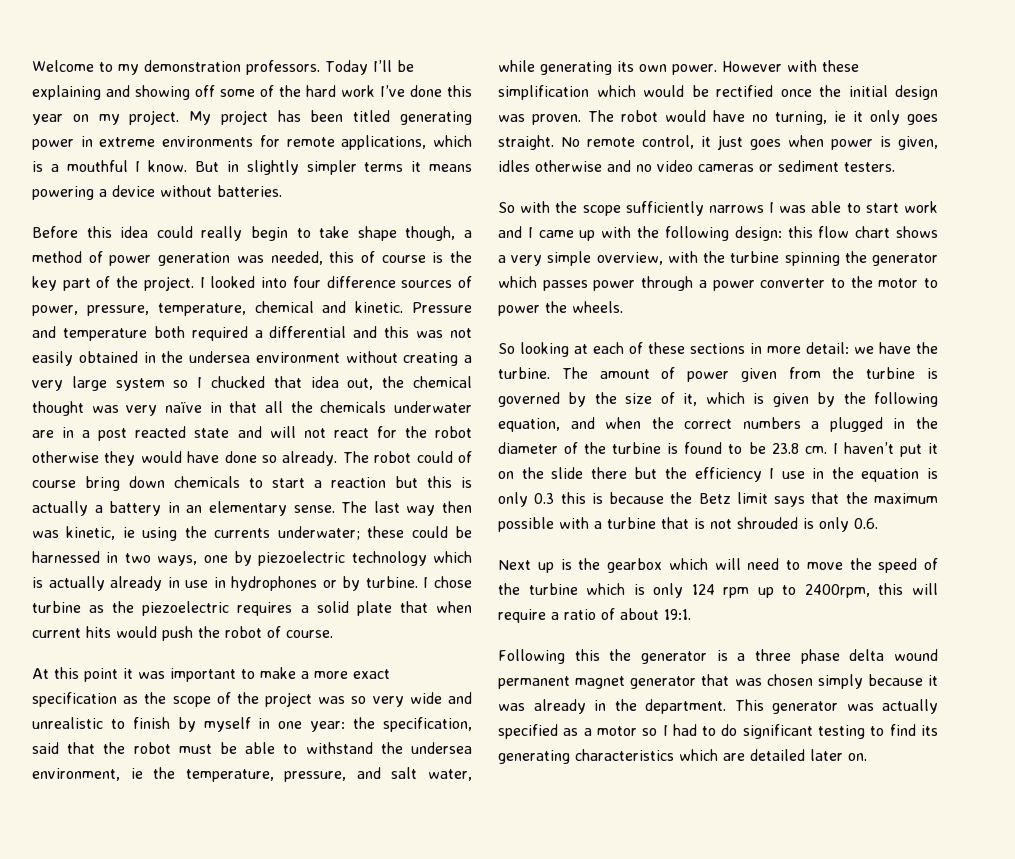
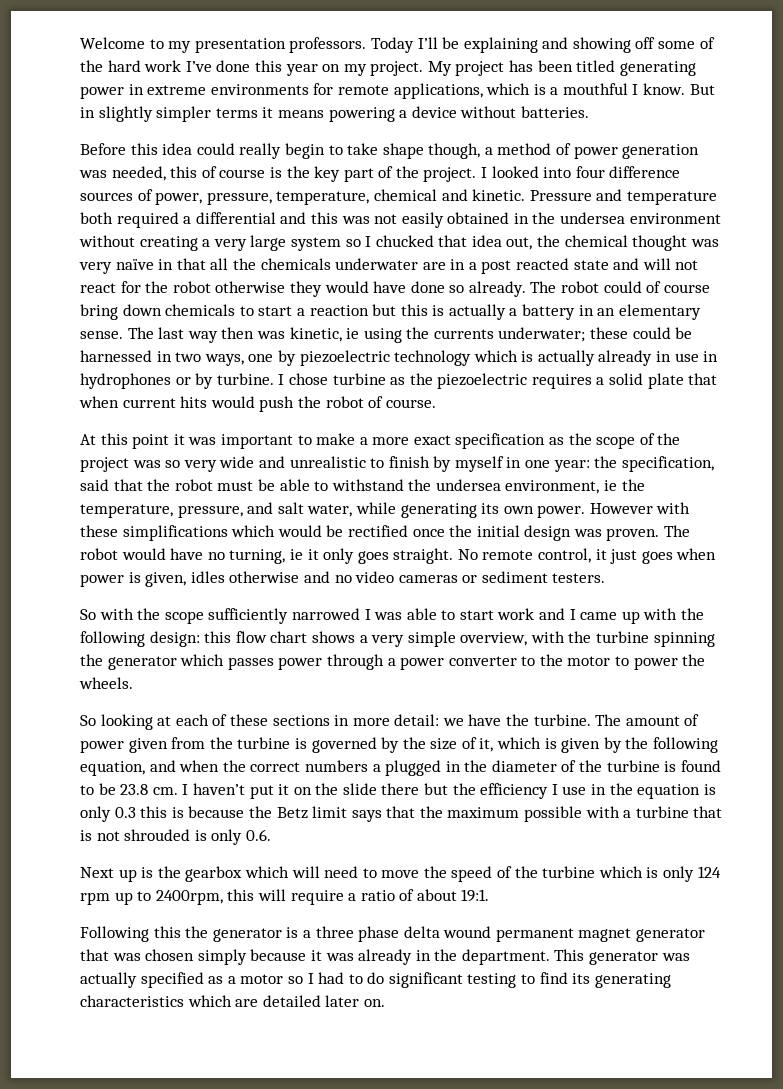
[144,60,241,72] demonstration -> [194,38,286,53] presentation
[498,85,589,100] simplification -> [122,525,228,541] simplifications
[708,205,764,213] narrows -> [291,608,360,620] narrowed

